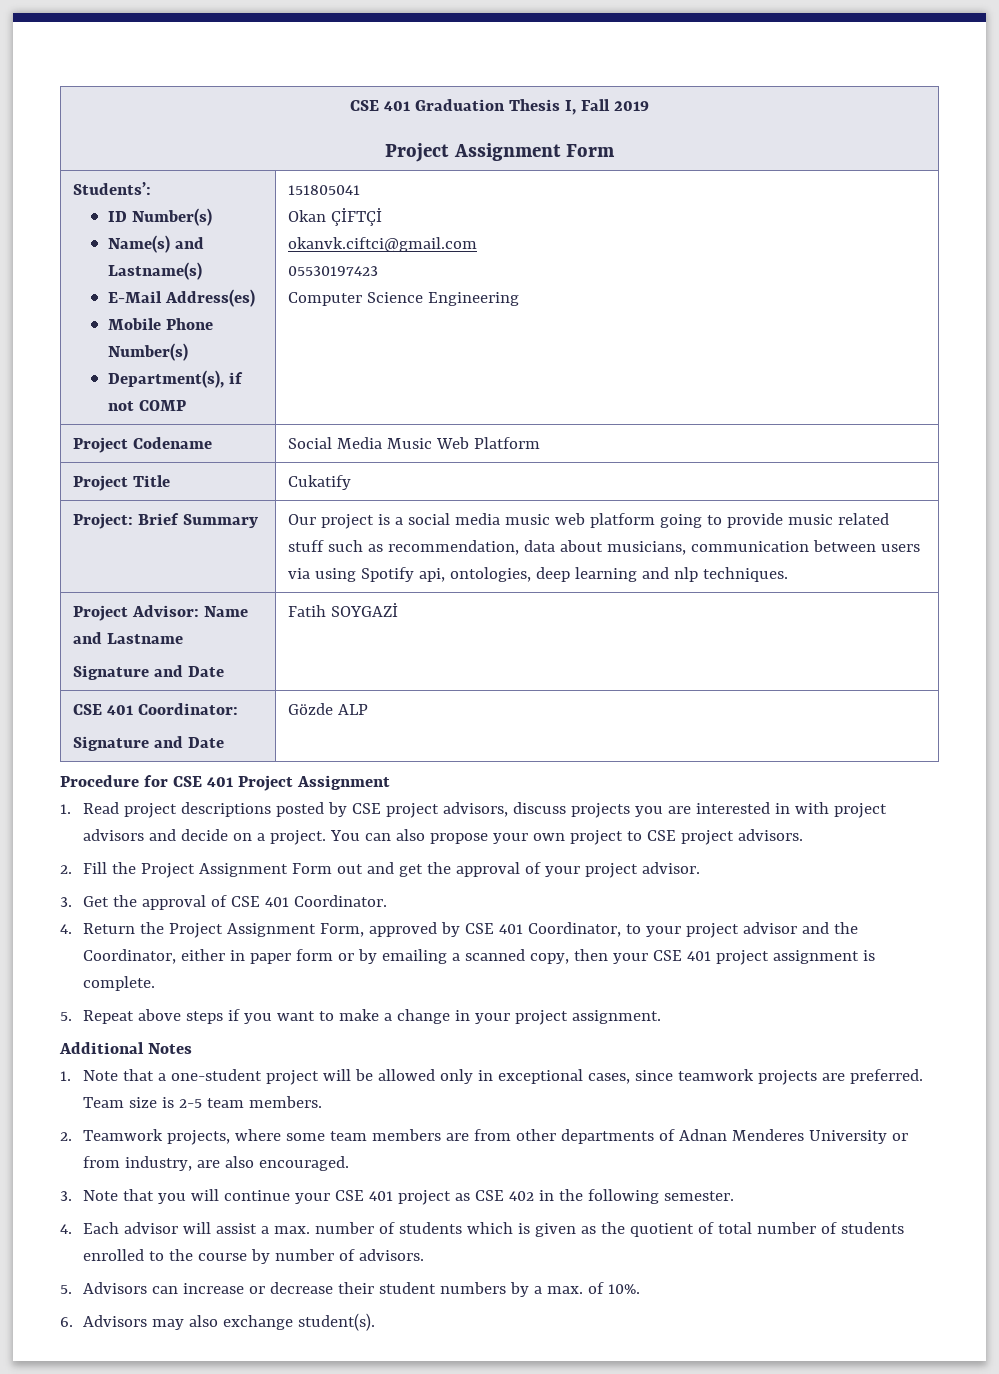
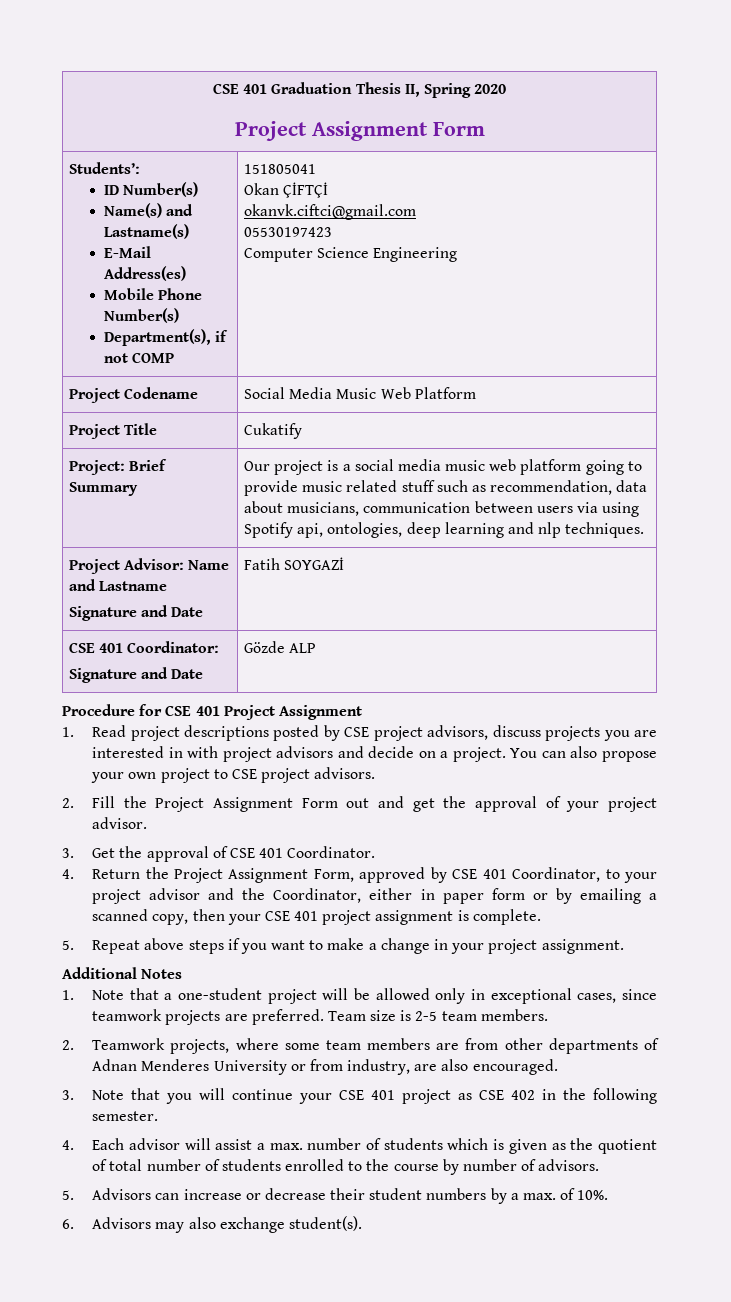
[564,99,649,115] I, Fall 2019 -> [404,83,507,98] II, Spring 2020

